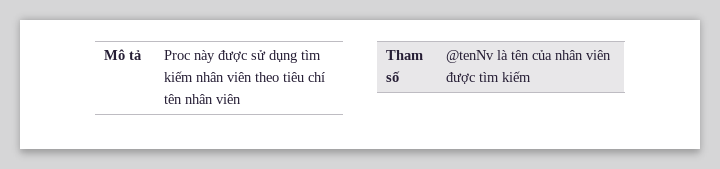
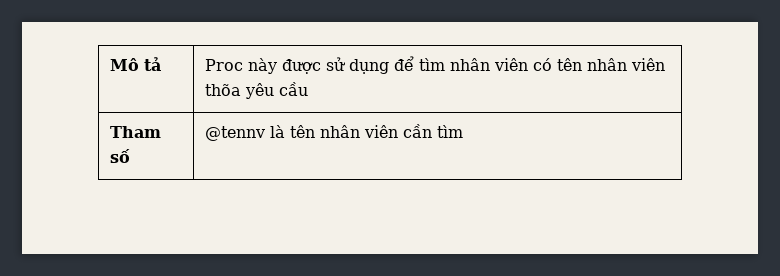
[301,50,322,60] [164,71,326,82] [164,94,242,104] tìm kiếm nhân viên theo tiêu chí tên nhân viên -> [393,56,665,71] [204,82,308,99] để tìm nhân viên có tên nhân viên thõa yêu cầu
[446,50,495,63] @tenNv -> [204,126,265,141] @tennv
[532,50,612,60] [446,71,532,84] của nhân viên được tìm kiếm -> [319,124,463,138] nhân viên cần tìm

